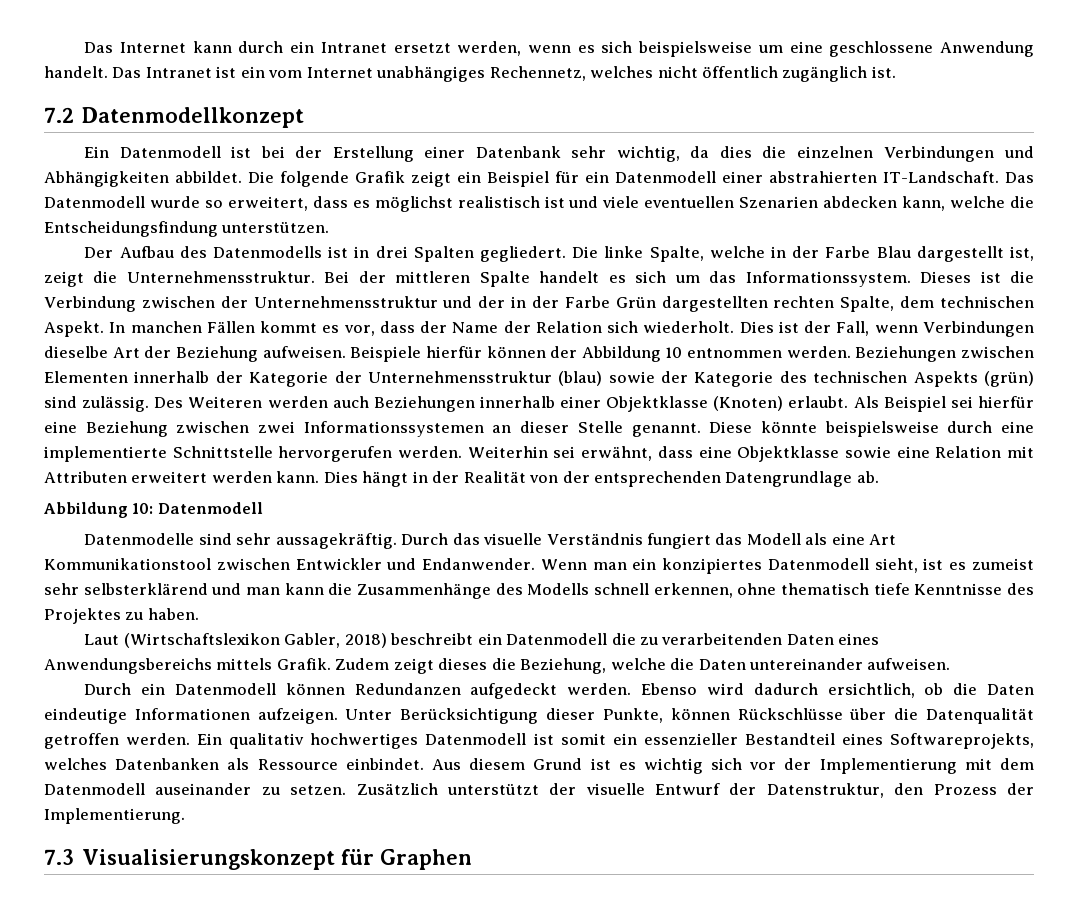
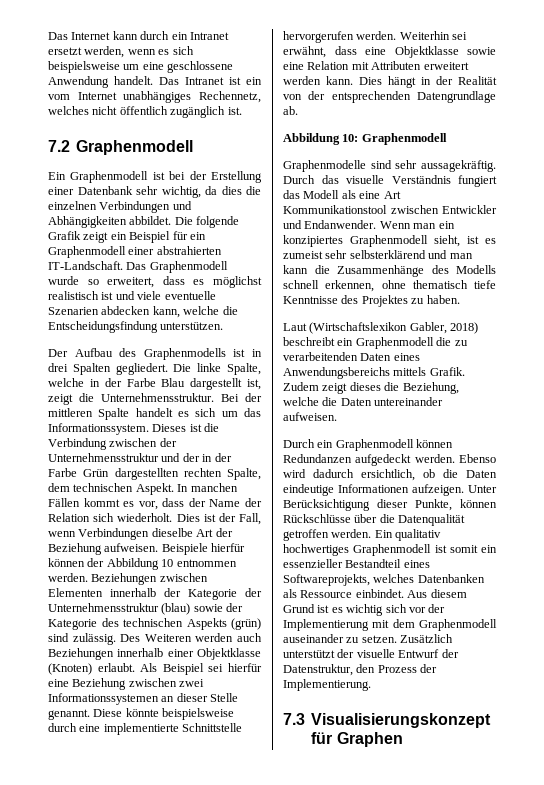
[82,107,305,128] [84,146,221,158] Datenmodellkonzept // Ein Datenmodell -> [76,140,194,155] [48,171,149,183] Graphenmodell // Ein Graphenmodell
[615,171,716,183] Datenmodell -> [48,246,126,258] Graphenmodell
[44,196,145,208] Datenmodell -> [149,261,228,273] Graphenmodell
[644,196,735,208] eventuellen -> [164,291,216,300] eventuelle
[212,246,322,258] Datenmodells -> [143,348,226,360] Graphenmodells
[157,502,263,514] [84,533,195,545] Datenmodell // Datenmodelle -> [361,133,447,145] [283,160,366,172] Graphenmodell // Graphenmodelle
[767,558,869,570] Datenmodell -> [350,235,428,247] Graphenmodell
[506,633,608,645] Datenmodell -> [355,337,434,349] Graphenmodell
[174,683,276,695] Datenmodell -> [335,439,414,451] Graphenmodell
[425,733,527,745] Datenmodell -> [353,544,432,556] Graphenmodell
[44,783,145,795] Datenmodell -> [419,619,497,631] Graphenmodell

